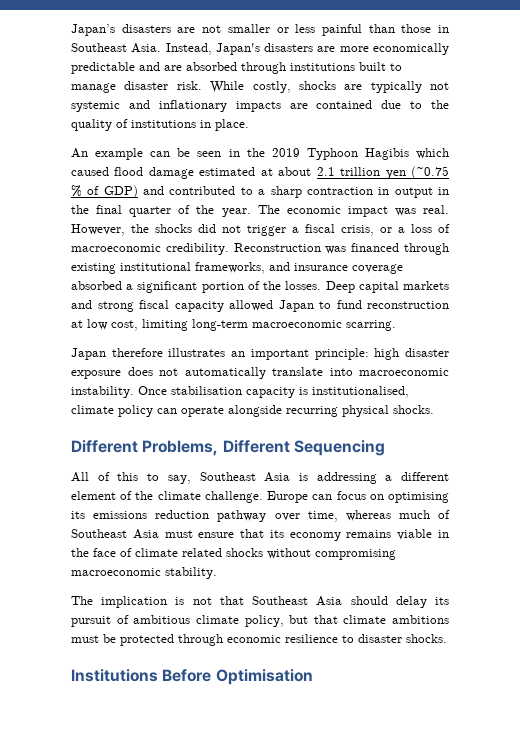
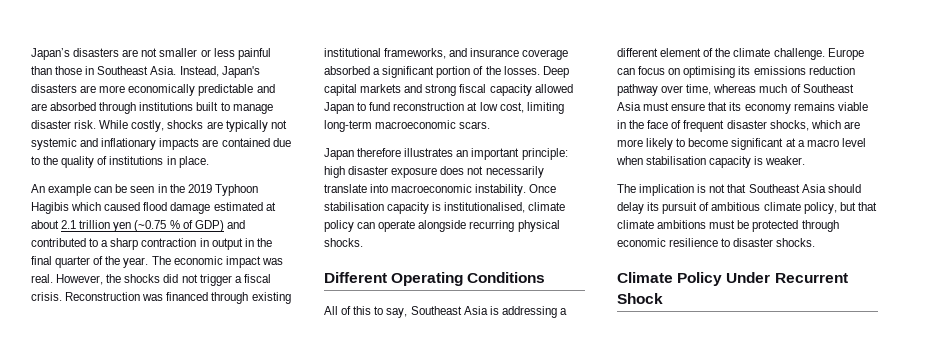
[341,224,450,236] [71,243,229,255] crisis, or a loss of macroeconomic credibility. -> [31,292,62,301] crisis.
[346,320,396,331] scarring. -> [459,121,491,129] scars.
[184,367,266,379] automatically -> [485,166,544,178] necessarily
[142,440,385,456] Problems, Different Sequencing -> [391,272,546,286] Operating Conditions
[135,548,396,560] [71,567,217,579] climate related shocks without compromising macroeconomic stability. -> [683,120,860,132] [617,138,866,150] [616,156,806,168] frequent disaster shocks, which are more likely to become significant at a macro level when stabilisation capacity is weaker.
[71,669,313,685] Institutions Before Optimisation -> [617,272,848,286] [617,293,663,304] Climate Policy Under Recurrent Shock

